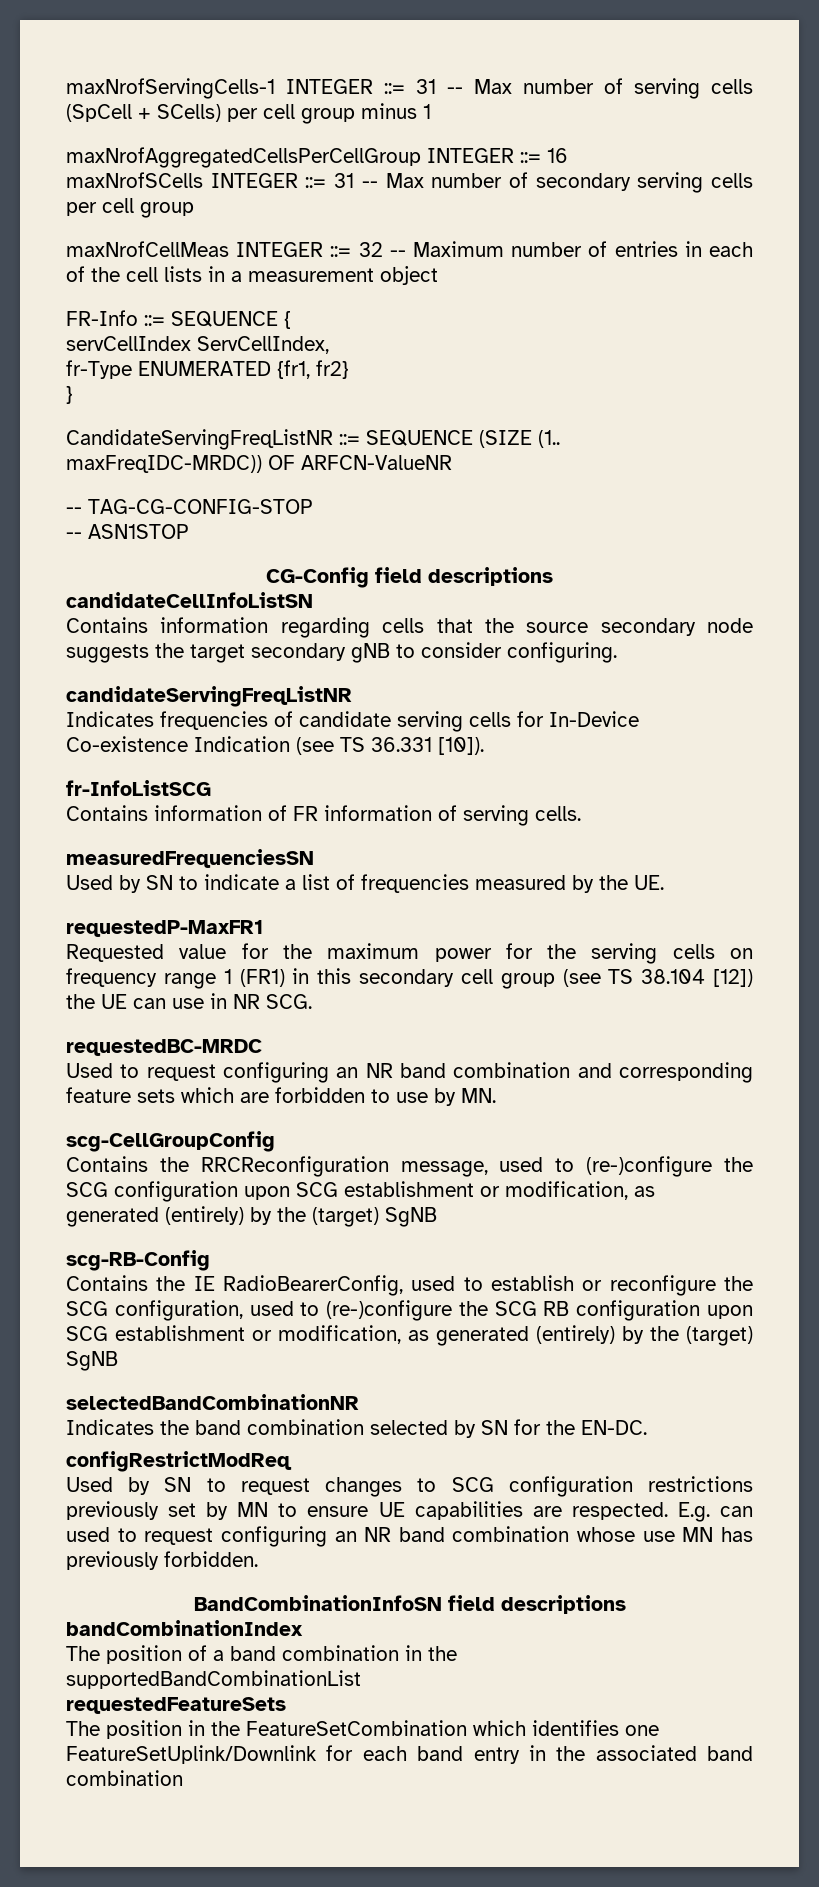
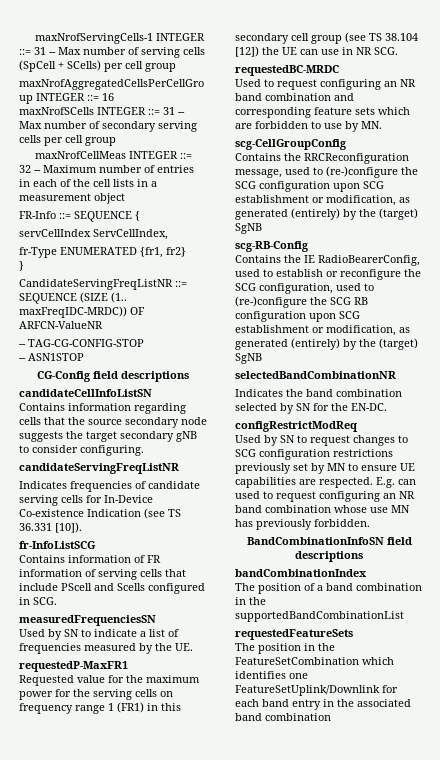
[361,103,431,119] minus 1 -> (176, 67) none
[535,806,581,821] cells. -> [140,569,186,577] [19,583,205,594] [19,597,57,605] cells that include PScell and Scells configured in SCG.

